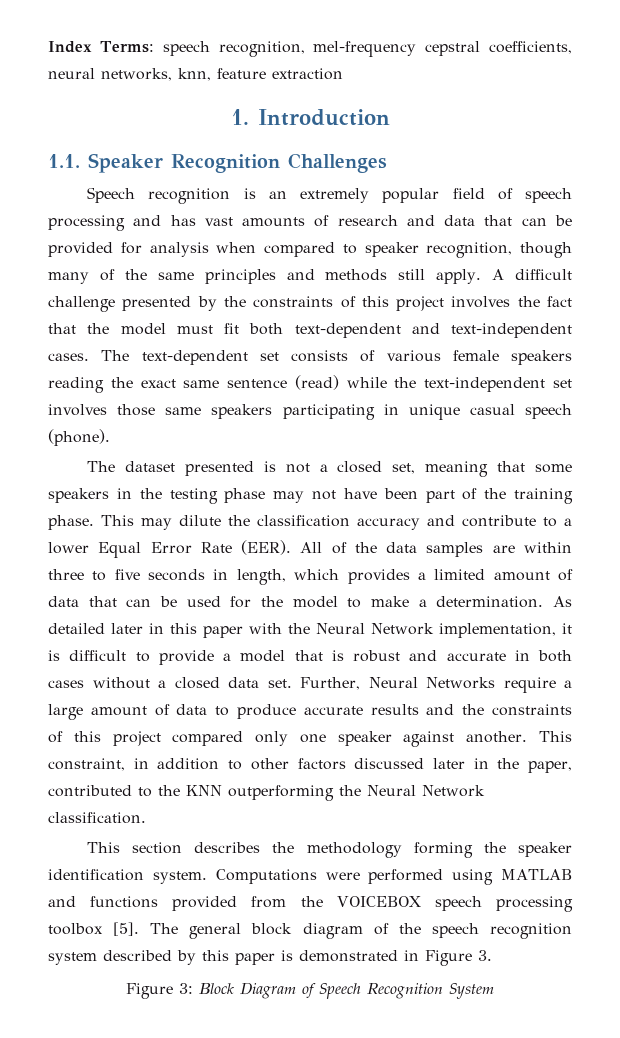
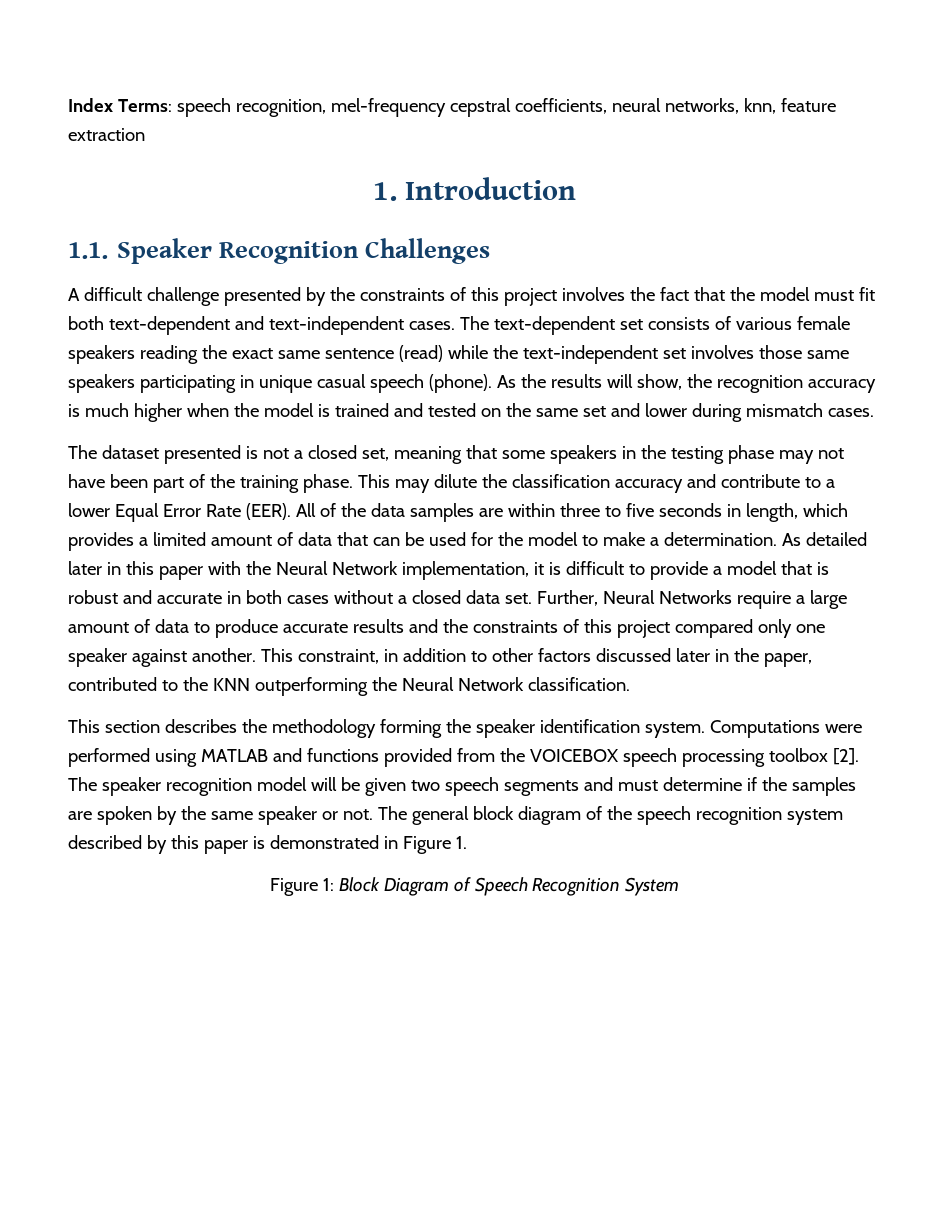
[87,187,572,204] [48,215,572,231] [48,242,572,258] [48,269,482,284] Speech recognition is an extremely popular field of speech processing and has vast amounts of research and data that can be provided for analysis when compared to speaker recognition, though many of the same principles and methods still apply. -> (491, 251) none
(110, 437) none -> [496,374,876,393] [68,403,874,422] As the results will show, the recognition accuracy is much higher when the model is trained and tested on the same set and lower during mismatch cases.
[113,922,140,936] [5]. -> [832,748,859,765] [68,777,856,796] [68,806,373,825] [2]. The speaker recognition model will be given two speech segments and must determine if the samples are spoken by the same speaker or not.
[478,950,492,961] [126,983,193,999] 3. // Figure 3: -> [455,836,467,849] [269,878,334,896] 1. // Figure 1:

